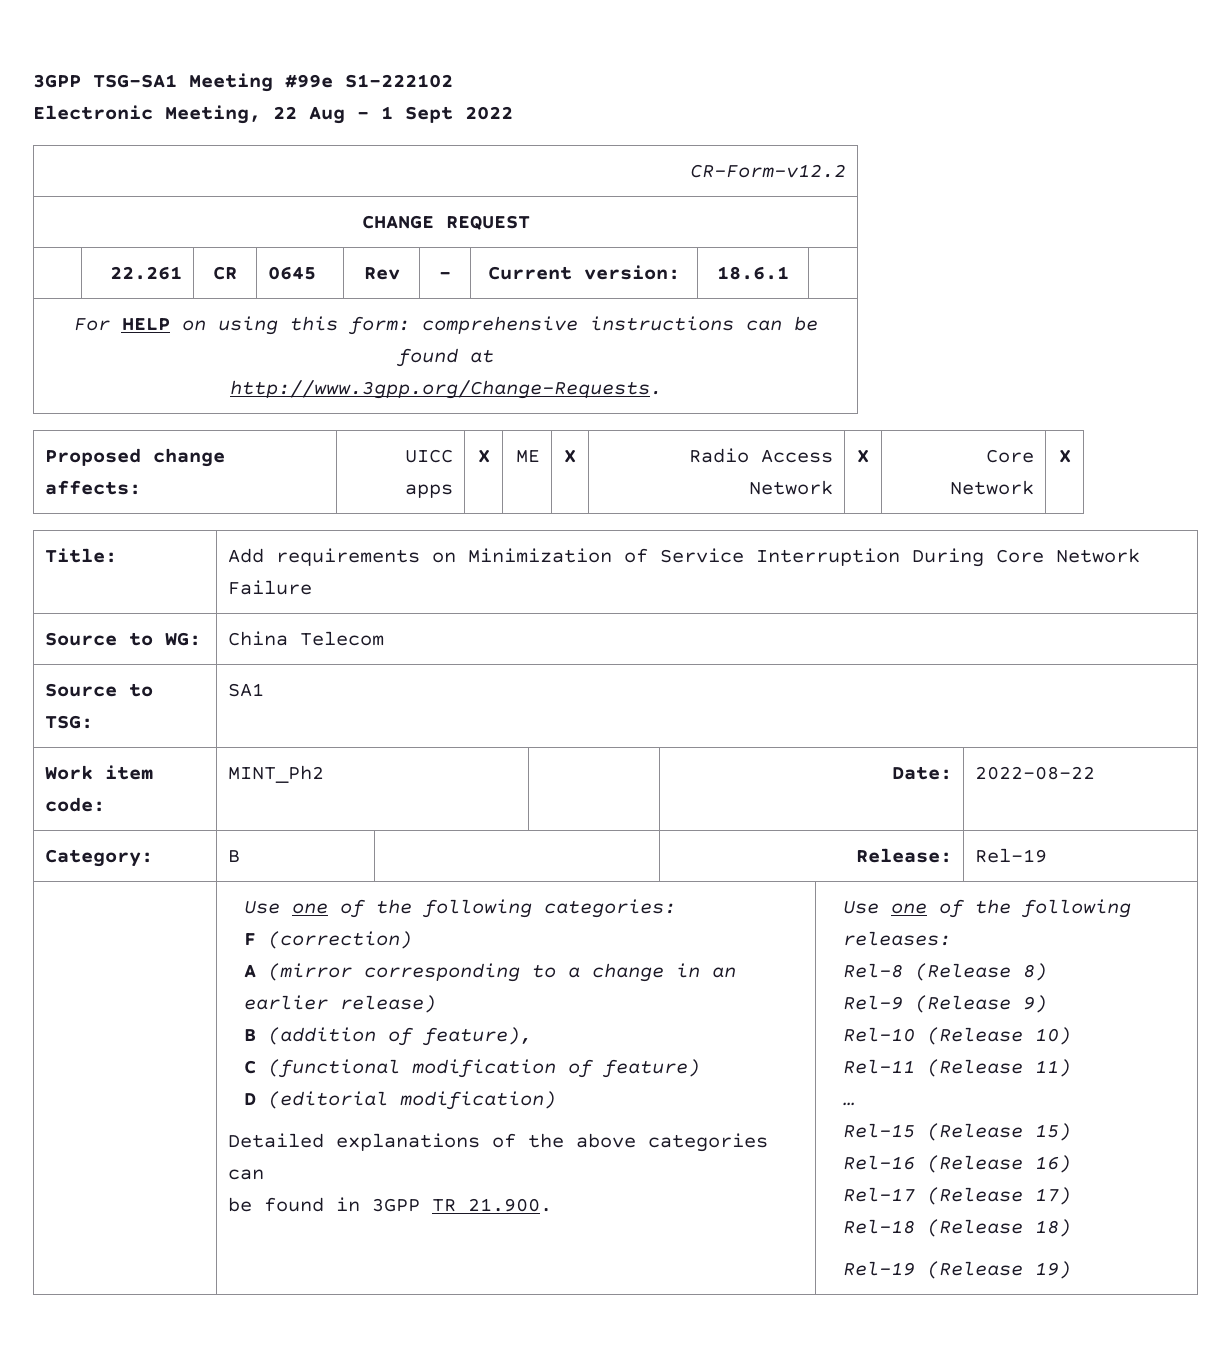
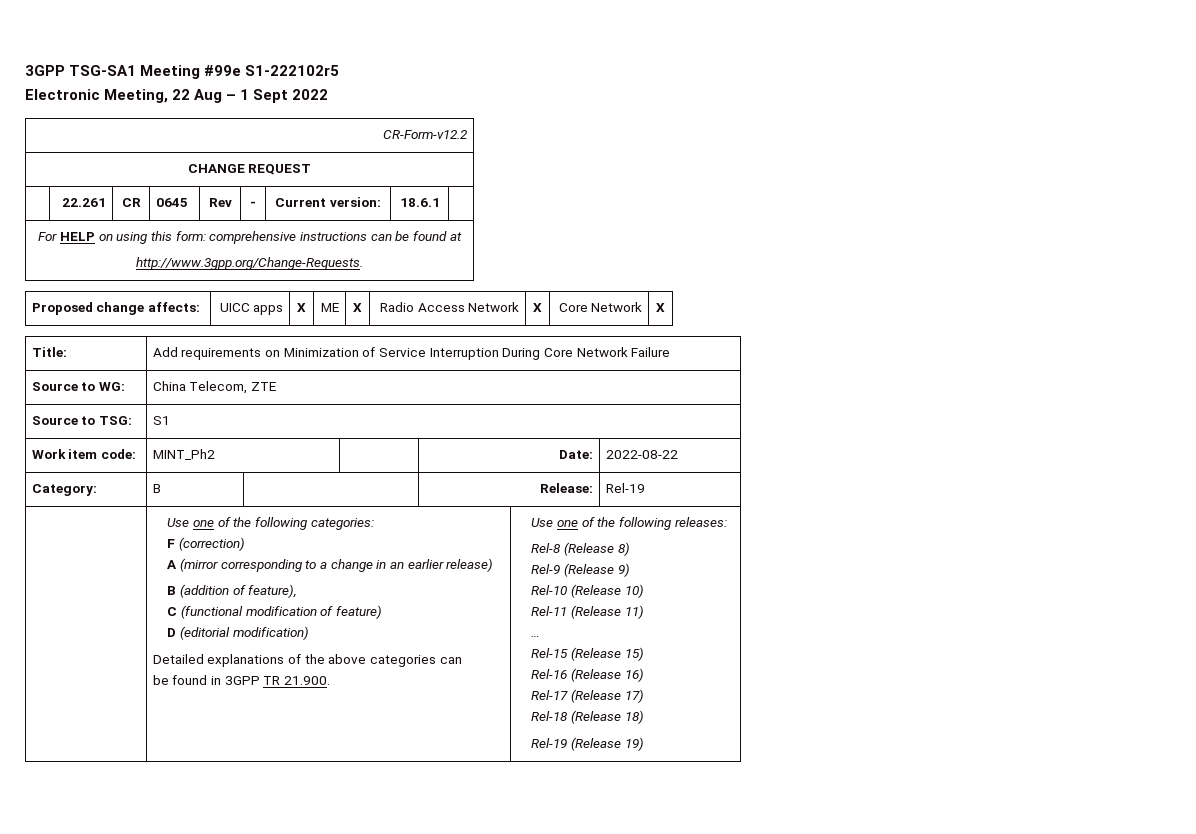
[345,74,453,88] S1-222102 -> [245,65,340,76] S1-222102r5
[300,631,385,646] Telecom -> [189,381,277,394] Telecom, ZTE
[228,683,265,697] SA1 -> [152,416,170,425] S1

